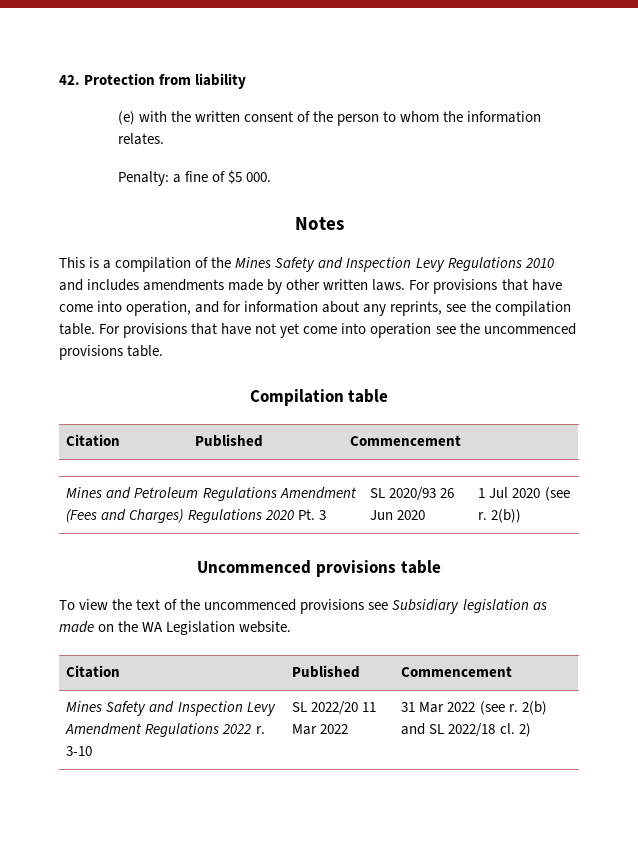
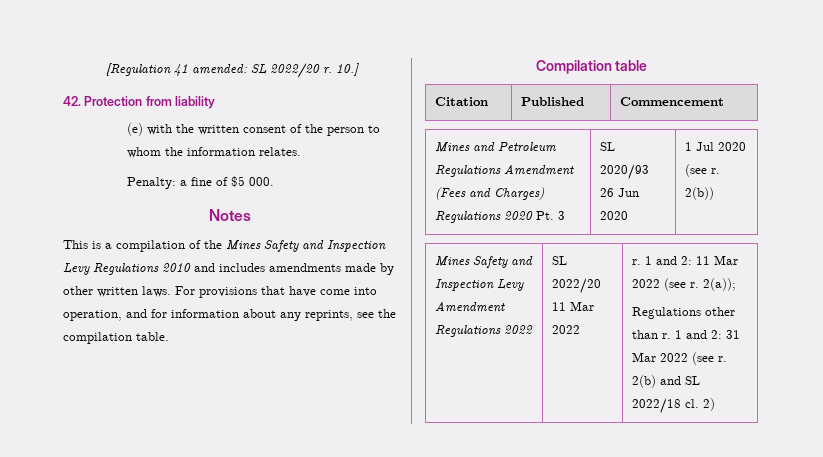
(59, 80) none -> [105,63,359,78] [Regulation 41 amended: SL 2022/20 r. 10.] //
[99,323,576,338] [59,345,164,360] For provisions that have not yet come into operation see the uncommenced provisions table. -> (169, 336) none
[197,560,441,577] [59,599,547,614] [59,621,292,635] [66,665,121,678] [292,665,361,678] [401,666,513,677] // Uncommenced provisions table // To view the text of the uncommenced provisions see Subsidiary legislation as made on the WA Legislation website. // Citation | Published | Commencement -> (715, 193) none
[255,726,265,734] [66,746,93,756] r. 3-10 -> (534, 329) none
(349, 729) none -> [632,255,739,265] [632,278,737,291] [632,307,736,319] [632,330,723,339] r. 1 and 2: 11 Mar 2022 (see r. 2(a)); // Regulations other than r. 1 and 2:

